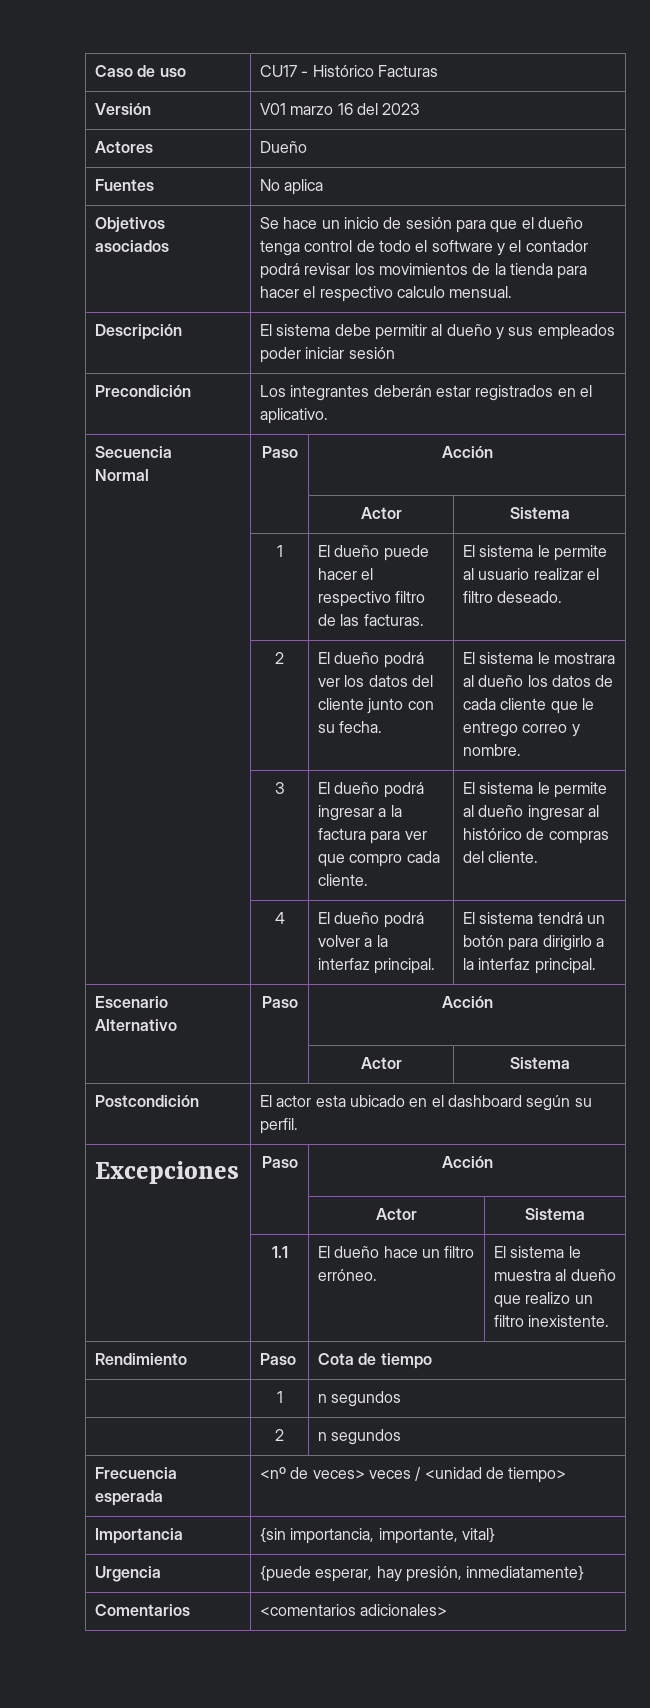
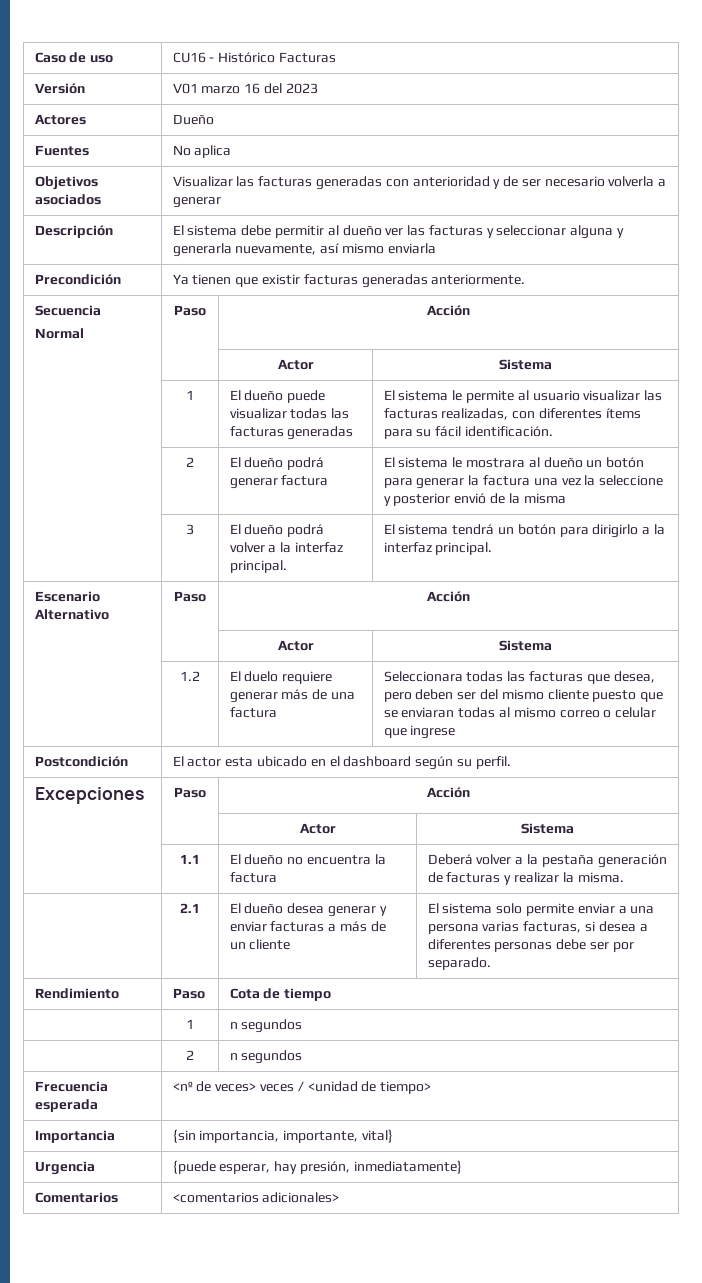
[260,65,298,77] CU17 -> [172,52,206,63] CU16
[260,217,583,233] [260,240,588,256] [260,263,588,279] [260,286,513,302] Se hace un inicio de sesión para que el dueño tenga control de todo el software y el contador podrá revisar los movimientos de la tienda para hacer el respectivo calculo mensual. -> [172,176,667,190] [172,197,221,208] Visualizar las facturas generadas con anterioridad y de ser necesario volverla a generar
[495,324,615,340] [260,347,395,363] [95,385,192,397] [260,385,592,401] [260,408,329,424] y sus empleados poder iniciar sesión // Precondición | Los integrantes deberán estar registrados en el aplicativo. -> [385,225,624,239] [172,243,436,257] [34,274,121,285] [172,274,526,288] ver las facturas y seleccionar alguna y generarla nuevamente, así mismo enviarla // Precondición | Ya tienen que existir facturas generadas anteriormente.
[318,568,374,580] [318,591,426,607] [318,614,424,626] hacer el respectivo filtro de las facturas. -> [229,408,350,419] [229,426,354,440] visualizar todas las facturas generadas
[533,568,599,580] [463,591,563,603] [275,652,284,664] [318,652,424,668] [318,675,433,687] [318,698,434,714] [318,721,383,733] realizar el filtro deseado. // | 2 | El dueño podrá ver los datos del cliente junto con su fecha. -> [583,390,663,401] [383,408,641,420] [383,426,553,439] [186,457,194,467] [229,457,325,470] [229,475,329,489] visualizar las facturas realizadas, con diferentes ítems para su fácil identificación. // | 2 | El dueño podrá generar factura
[527,675,614,687] [463,698,594,714] [463,721,580,737] [463,744,522,756] [274,782,285,794] [318,782,424,798] [318,805,402,821] [318,828,427,844] [318,851,440,867] [318,874,369,886] [463,782,607,798] [463,805,599,821] [463,828,609,844] [463,851,539,863] [274,912,285,924] los datos de cada cliente que le entrego correo y nombre. // | 3 | El dueño podrá ingresar a la factura para ver que compro cada cliente. | El sistema le permite al dueño ingresar al histórico de compras del cliente. // | 4 -> [586,457,645,468] [383,475,664,489] [383,493,566,506] [186,524,194,535] un botón para generar la factura una vez la seleccione y posterior envió de la misma // | 3
(570, 1063) none -> [180,671,200,681] [229,671,333,684] [229,689,355,703] [229,707,277,718] [383,671,655,684] [383,689,664,702] [383,707,657,718] [383,725,456,739] // | 1.2 | El duelo requiere generar más de una factura | Seleccionara todas las facturas que desea, pero deben ser del mismo cliente puesto que se enviaran todas al mismo correo o celular que ingrese
[383,1246,475,1258] [318,1269,378,1281] [494,1246,581,1258] [494,1269,616,1281] [494,1292,593,1308] [494,1315,610,1327] hace un filtro erróneo. | El sistema le muestra al dueño que realizo un filtro inexistente. -> [287,854,386,865] [229,872,277,883] [427,854,667,868] [427,872,624,885] [180,903,200,913] [229,903,387,917] [229,921,386,932] [229,939,291,950] [427,903,655,916] [427,921,648,934] [427,939,634,952] [427,957,491,970] no encuentra la factura | Deberá volver a la pestaña generación de facturas y realizar la misma. // | 2.1 | El dueño desea generar y enviar facturas a más de un cliente | El sistema solo permite enviar a una persona varias facturas, si desea a diferentes personas debe ser por separado.

